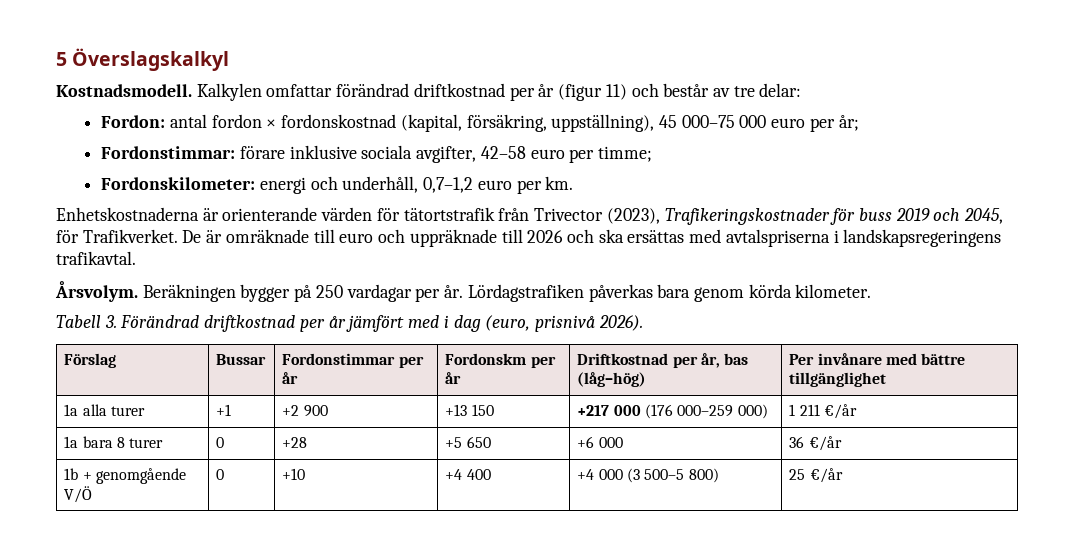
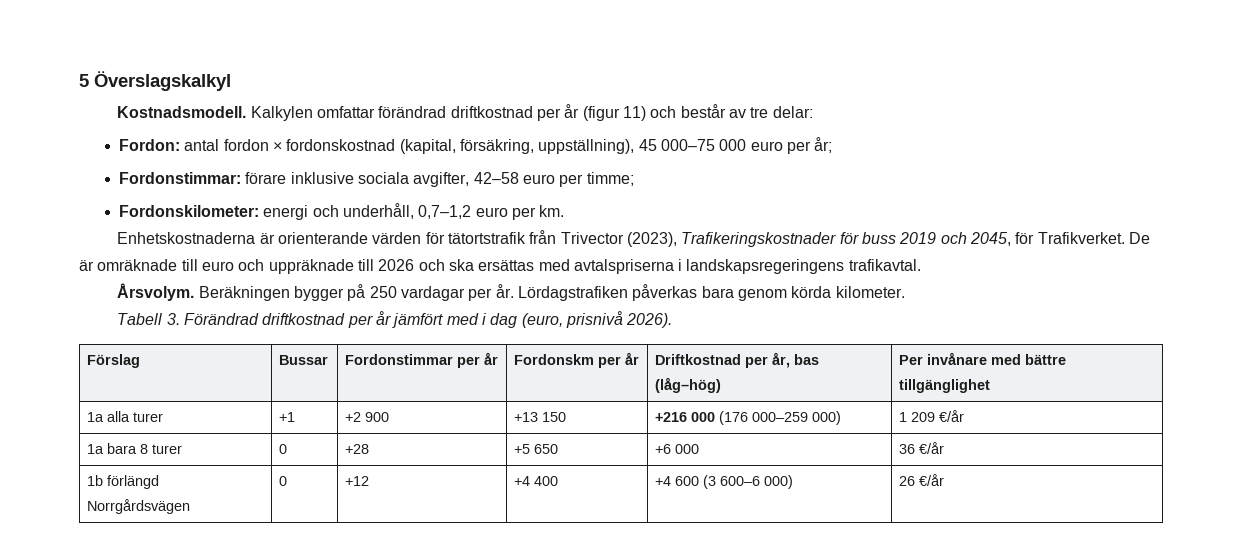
[577,405,610,416] +217 -> [655,412,688,422] +216
[799,404,820,416] 211 -> [911,412,936,422] 209
[82,468,186,484] [64,486,93,503] [216,469,225,480] [282,468,306,480] + genomgående V/Ö | 0 | +10 -> [107,475,160,489] [87,499,191,514] [279,476,288,486] [345,476,370,486] förlängd Norrgårdsvägen | 0 | +12
[598,468,719,483] [789,469,806,480] 000 (3 500–5 800) | 25 -> [675,475,794,489] [899,476,916,486] 600 (3 600–6 000) | 26

